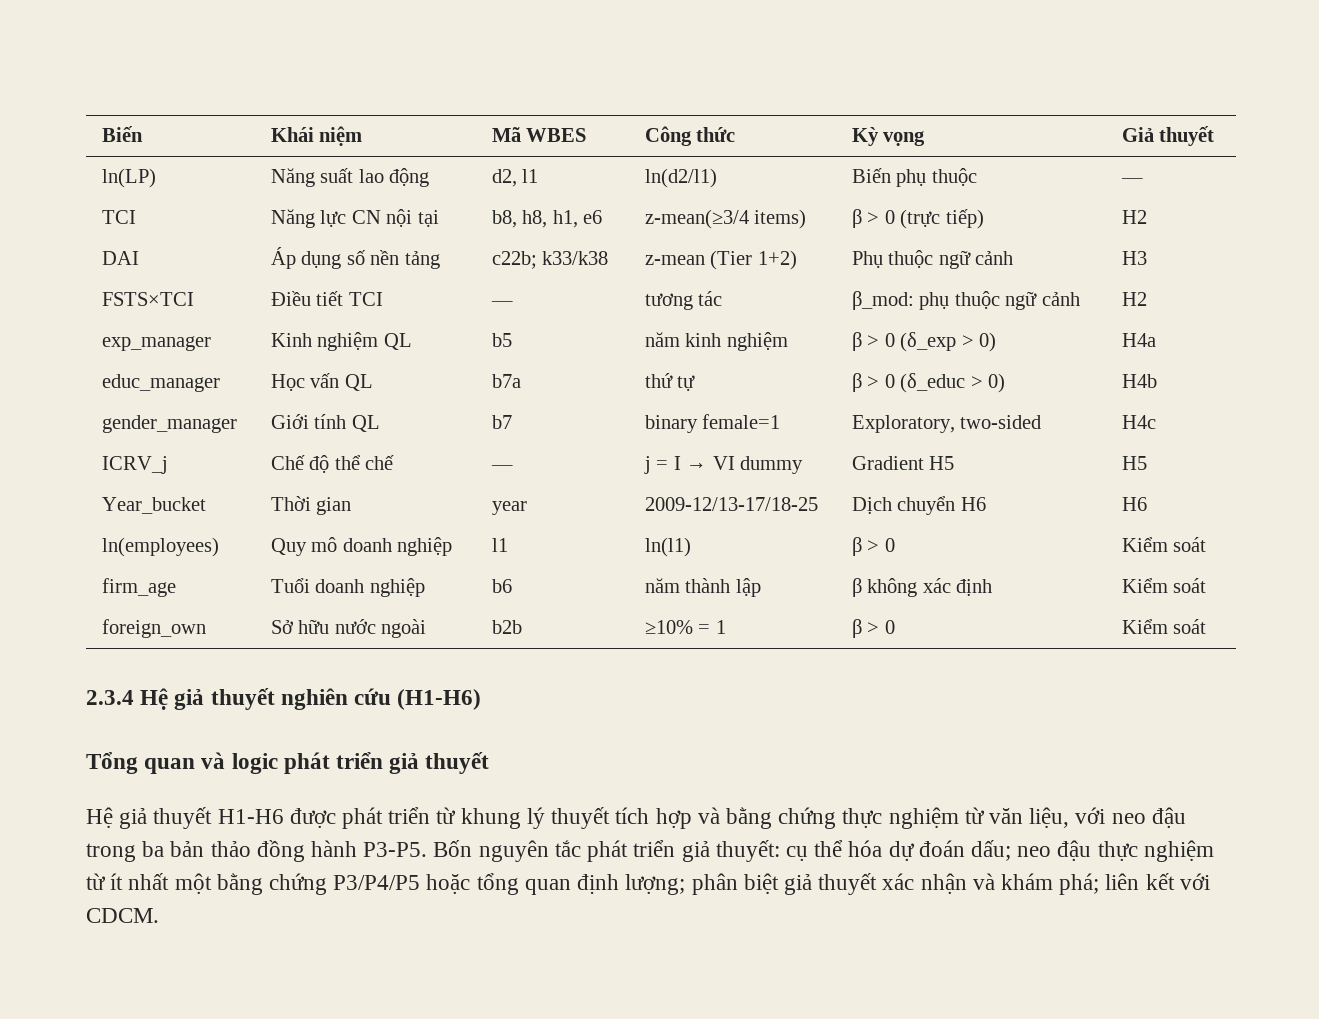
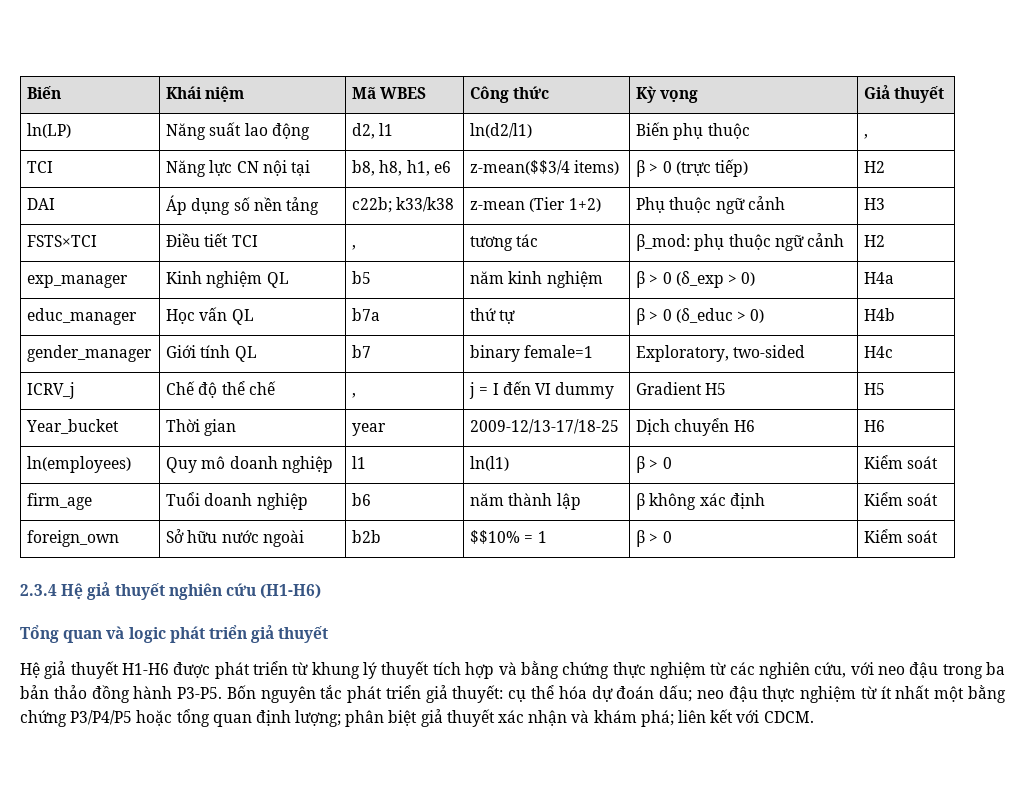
[1120,178,1143,183] — -> [864,134,869,139] ,
[644,209,749,229] z-mean(≥3/4 -> [470,160,571,175] z-mean($$3/4
[490,301,513,306] — -> [352,245,357,250] ,
[490,465,513,470] — -> [352,393,357,398] ,
[686,462,708,470] → -> [502,381,531,395] đến
[644,620,693,634] ≥10% -> [470,530,521,544] $$10%
[988,807,1070,828] văn liệu, -> [729,662,847,679] các nghiên cứu,

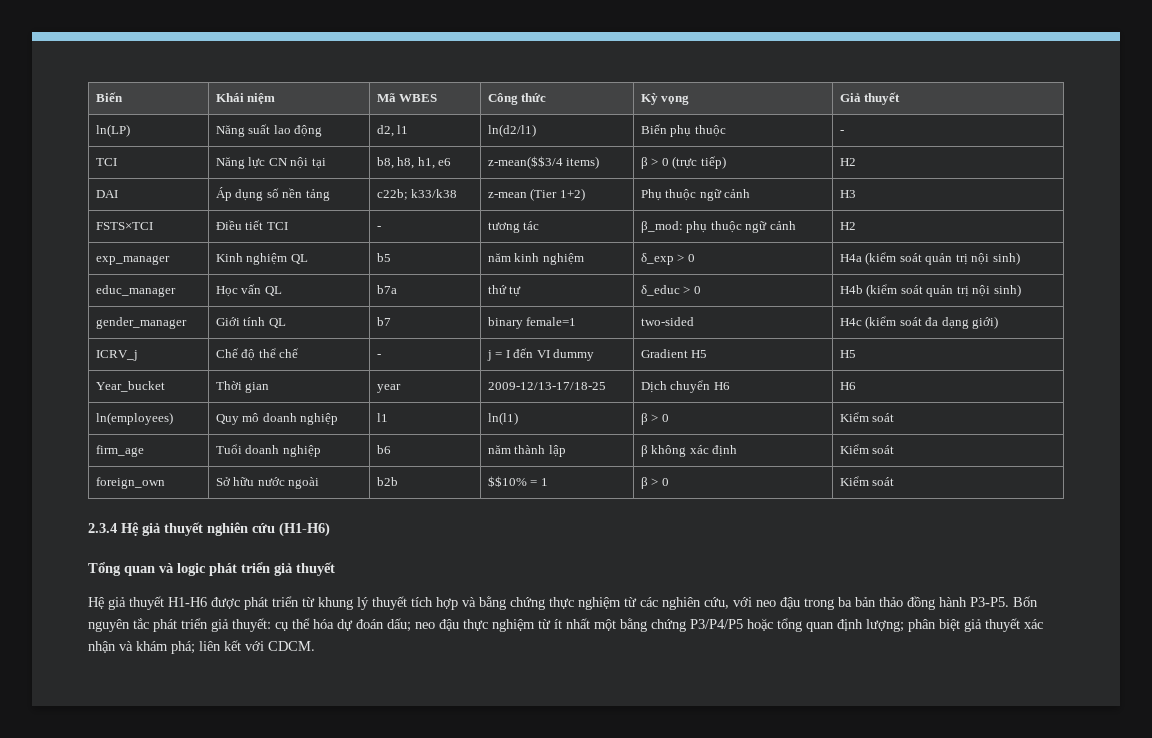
[864,134,869,139] , -> [839,130,844,134] -
[352,245,357,250] , -> [376,226,381,230] -
[636,271,756,288] [864,272,895,284] β > 0 (δ_exp > 0) | H4a -> [640,253,695,265] [839,252,1020,265] δ_exp > 0 | H4a (kiểm soát quản trị nội sinh)
[636,308,765,325] [864,308,896,321] β > 0 (δ_educ > 0) | H4b -> [640,285,701,296] [839,284,1021,297] δ_educ > 0 | H4b (kiểm soát quản trị nội sinh)
[636,345,730,362] Exploratory, -> (577, 321) none
(894, 352) none -> [865,316,999,329] (kiểm soát đa dạng giới)
[352,393,357,398] , -> [376,354,381,358] -

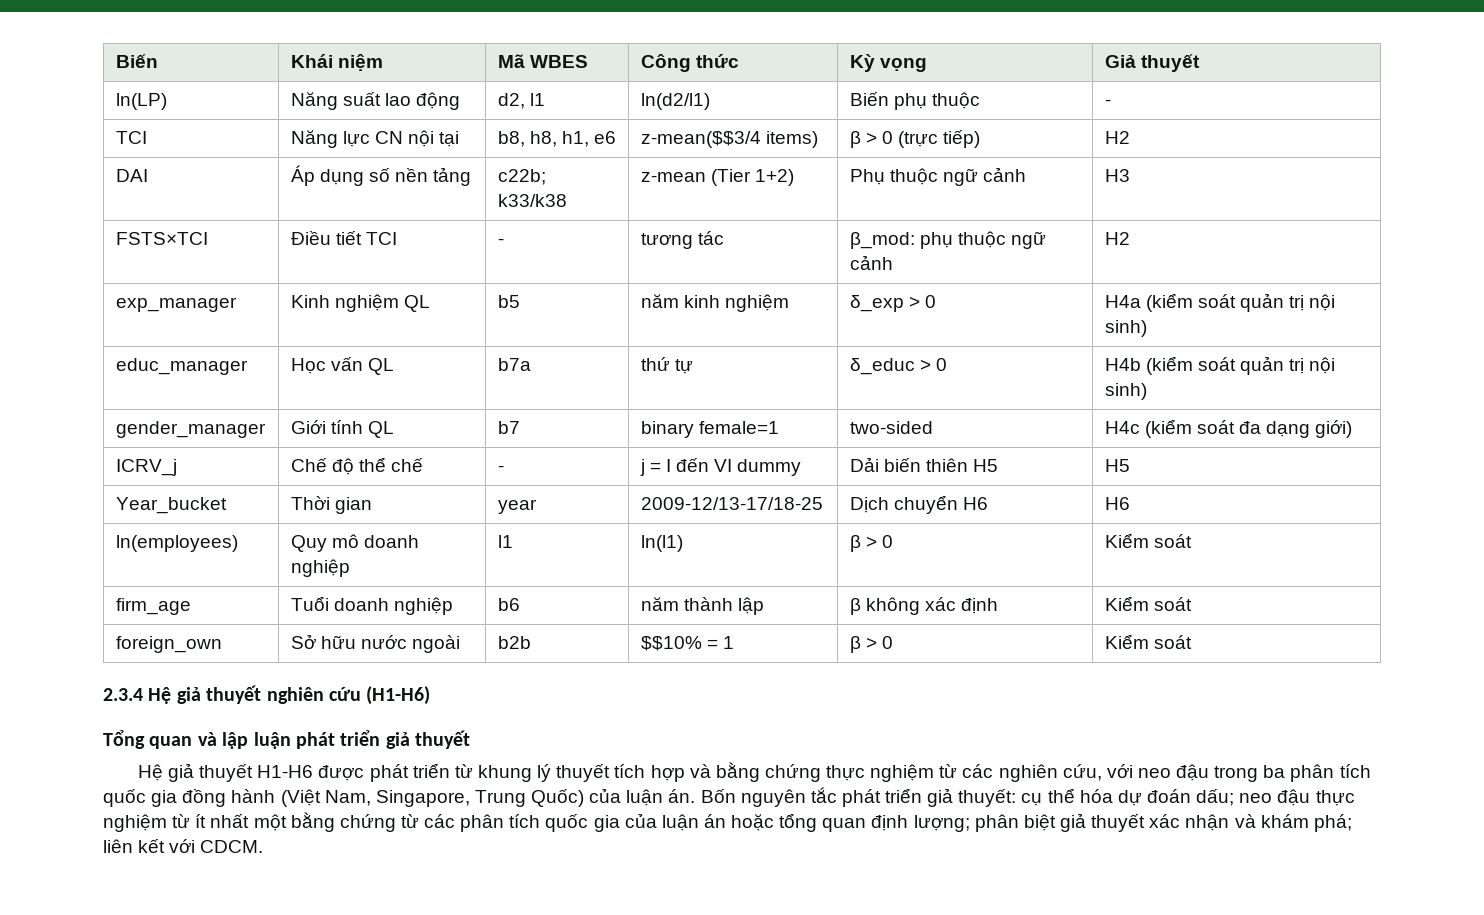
[640,349,688,358] Gradient -> [849,457,968,472] Dải biến thiên
[177,563,206,576] logic -> [222,732,291,749] lập luận
[855,596,1009,610] bản thảo đồng hành P3-P5. -> [1290,764,1371,782] [103,788,696,807] phân tích quốc gia đồng hành (Việt Nam, Singapore, Trung Quốc) của luận án.
[690,619,743,629] P3/P4/P5 -> [400,813,726,832] từ các phân tích quốc gia của luận án

